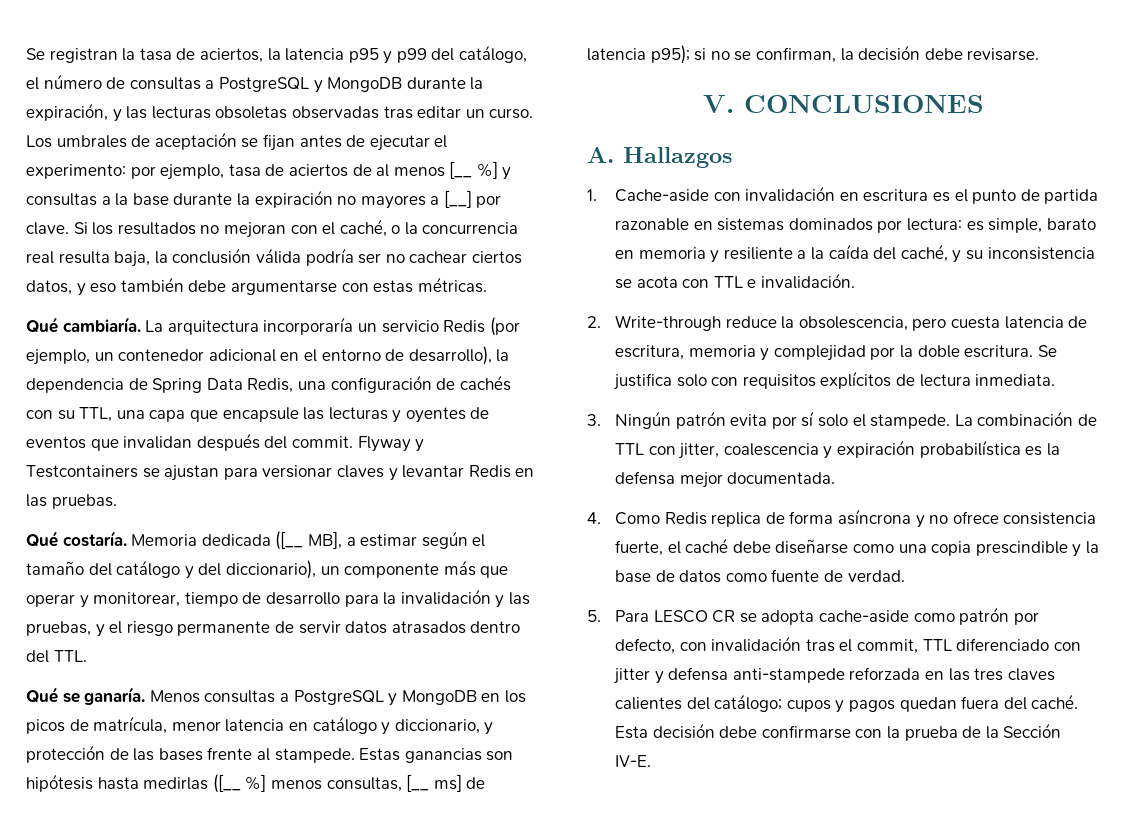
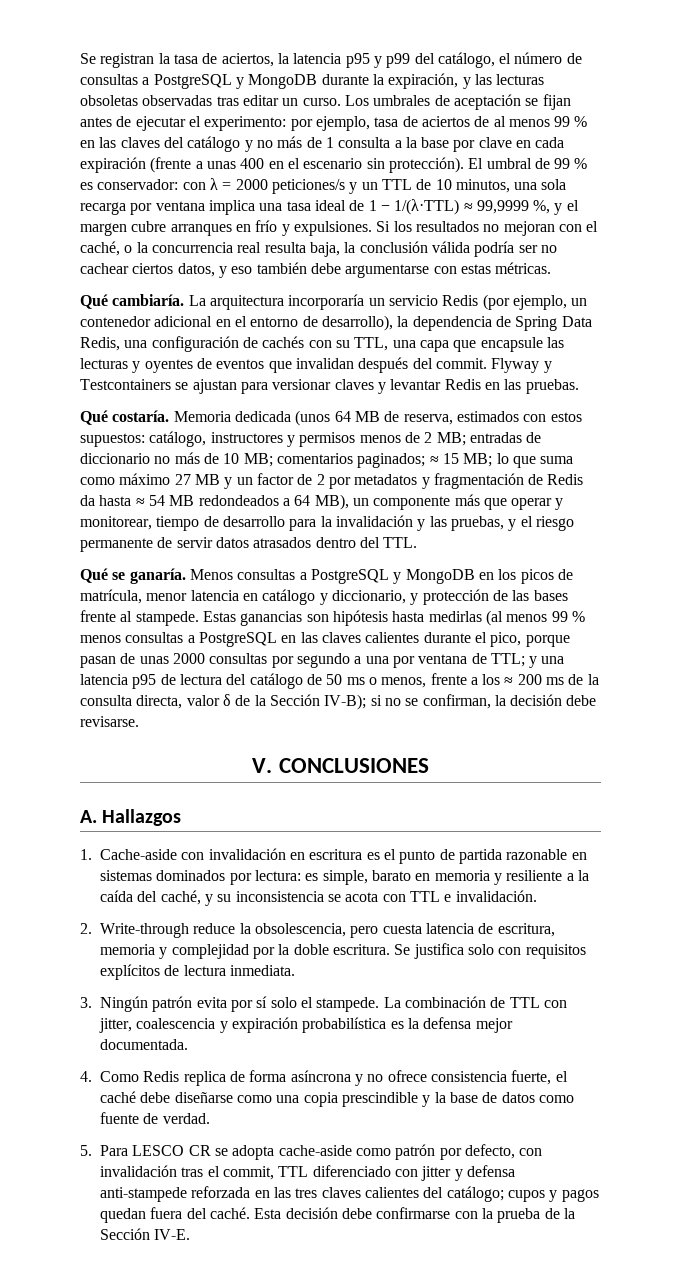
[449,161,512,180] [26,190,502,209] [26,222,69,235] [__ %] y consultas a la base durante la expiración no mayores a [__] por clave. -> [554,116,588,127] [80,136,565,152] [80,157,588,173] [80,178,567,194] [80,199,579,215] [80,220,372,236] 99 % en las claves del catálogo y no más de 1 consulta a la base por clave en cada expiración (frente a unas 400 en el escenario sin protección). El umbral de 99 % es conservador: con λ = 2000 peticiones/s y un TTL de 10 minutos, una sola recarga por ventana implica una tasa ideal de 1 − 1/(λ·TTL) ≈ 99,9999 %, y el margen cubre arranques en frío y expulsiones.
[275,531,486,550] [26,560,316,579] ([__ MB], a estimar según el tamaño del catálogo y del diccionario), -> [295,410,582,426] [80,431,542,447] [80,452,574,468] [80,473,584,489] [80,494,349,510] (unos 64 MB de reserva, estimados con estos supuestos: catálogo, instructores y permisos menos de 2 MB; entradas de diccionario no más de 10 MB; comentarios paginados; ≈ 15 MB; lo que suma como máximo 27 MB y un factor de 2 por metadatos y fragmentación de Redis da hasta ≈ 54 MB redondeados a 64 MB),
[212,774,486,793] [587,45,690,64] ([__ %] menos consultas, [__ ms] de latencia p95); -> [485,610,585,626] [80,632,570,647] [80,653,565,668] [80,673,599,689] [80,694,367,710] (al menos 99 % menos consultas a PostgreSQL en las claves calientes durante el pico, porque pasan de unas 2000 consultas por segundo a una por ventana de TTL; y una latencia p95 de lectura del catálogo de 50 ms o menos, frente a los ≈ 200 ms de la consulta directa, valor δ de la Sección IV-B);

